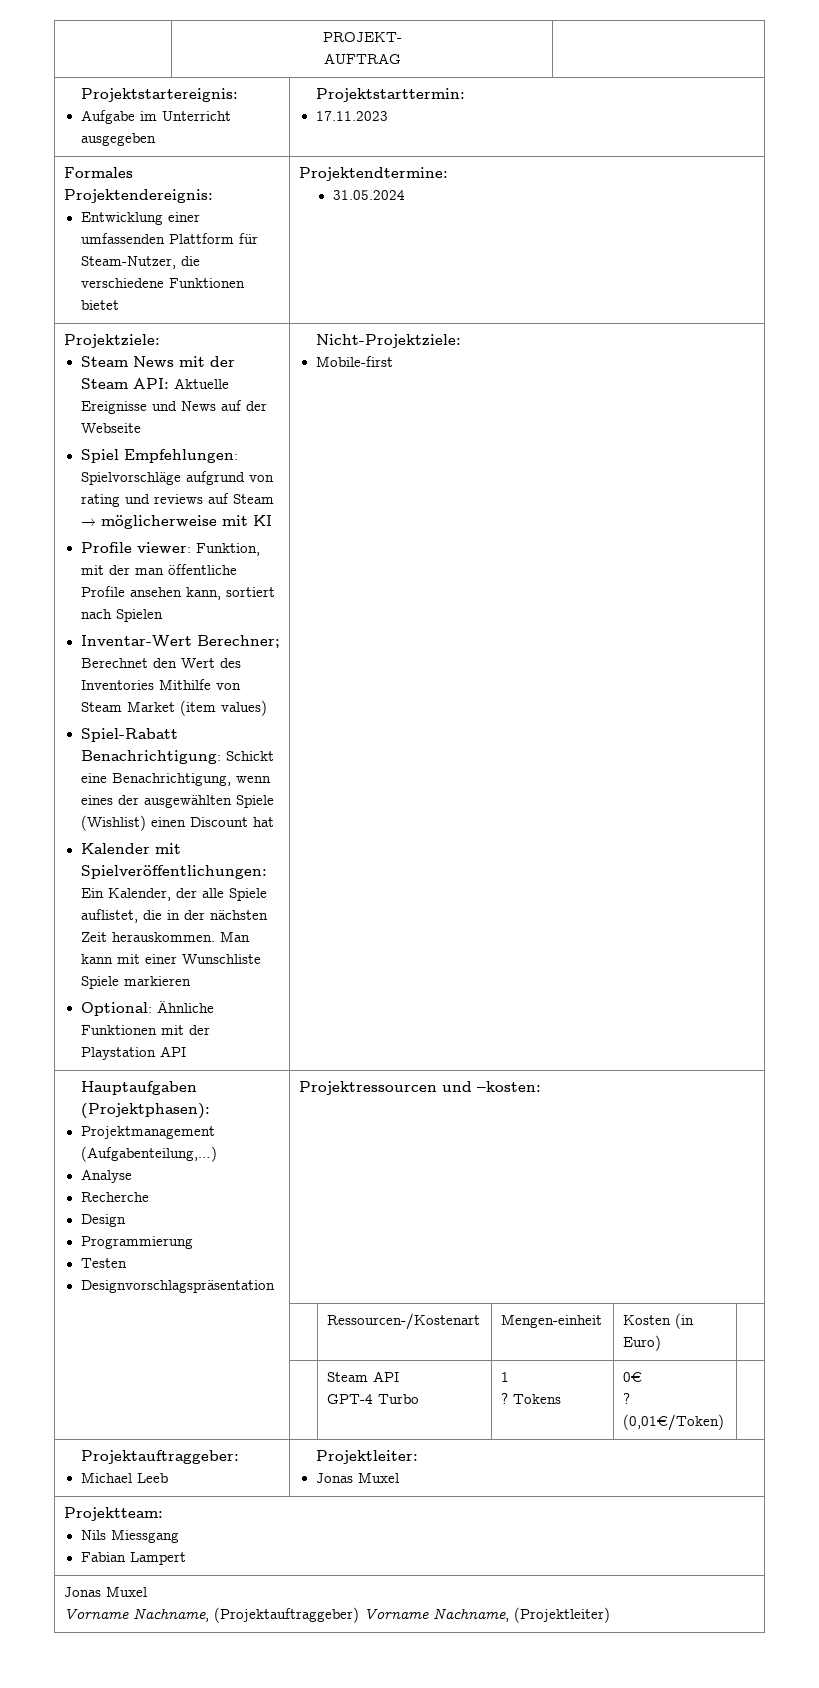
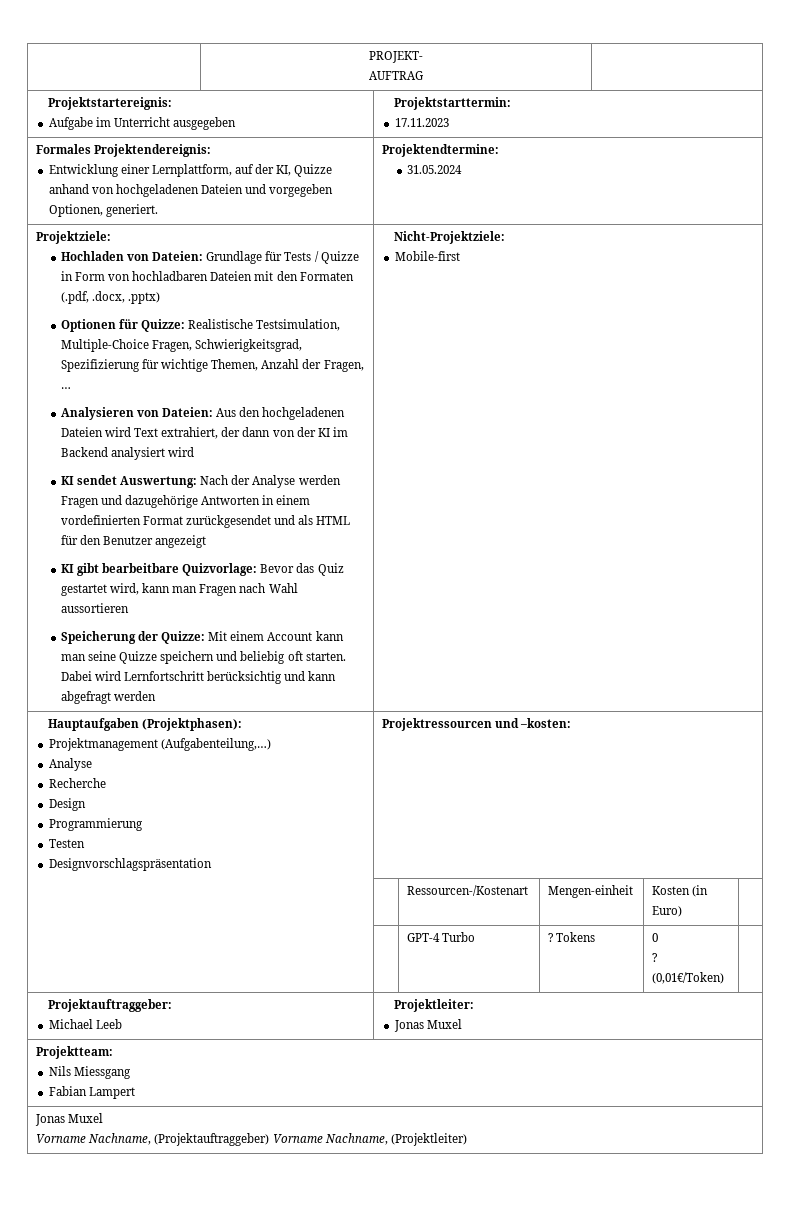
[80,233,258,244] [80,256,200,269] [80,278,245,288] [80,300,119,310] [299,167,449,181] [332,190,405,200] [64,334,161,348] [80,356,235,367] [80,378,229,389] [80,400,267,414] [80,423,141,433] [80,449,238,463] [80,471,274,485] [80,493,274,507] [80,515,272,529] [80,542,260,556] [80,564,237,575] [80,586,275,600] [80,609,163,622] [80,635,280,648] [80,658,241,668] [80,679,241,690] [80,700,267,716] [80,728,178,742] [80,750,274,764] [80,773,271,786] [80,795,274,808] [80,815,274,831] [80,843,181,854] [80,865,267,879] [80,888,267,901] [80,909,268,923] [80,931,250,942] [80,954,261,964] [80,976,191,989] [80,1001,214,1016] [80,1025,210,1035] [80,1046,186,1060] umfassenden Plattform für Steam-Nutzer, die verschiedene Funktionen bietet | Projektendtermine: // 31.05.2024 // Projektziele: // Steam News mit der Steam API: Aktuelle Ereignisse und News auf der Webseite // Spiel Empfehlungen: Spielvorschläge aufgrund von rating und reviews auf Steam → möglicherweise mit KI // Profile viewer: Funktion, mit der man öffentliche Profile ansehen kann, sortiert nach Spielen // Inventar-Wert Berechner; Berechnet den Wert des Inventories Mithilfe von Steam Market (item values) // Spiel-Rabatt Benachrichtigung: Schickt eine Benachrichtigung, wenn eines der ausgewählten Spiele (Wishlist) einen Discount hat // Kalender mit Spielveröffentlichungen: Ein Kalender, der alle Spiele auflistet, die in der nächsten Zeit herauskommen. Man kann mit einer Wunschliste Spiele markieren // Optional: Ähnliche Funktionen mit der Playstation API -> [152,164,333,177] [48,184,334,197] [48,204,158,217] [382,144,500,157] [406,165,462,174] [36,231,112,244] [60,251,359,264] [60,271,354,281] [60,291,161,304] [60,319,341,332] [60,339,303,352] [60,359,364,372] [60,387,71,389] [60,407,346,420] [60,427,348,439] [60,447,195,460] [60,475,341,488] [60,495,311,508] [60,515,351,528] [60,535,207,548] [60,563,344,576] [60,583,298,596] [60,603,129,613] [60,631,344,644] [60,651,346,664] [60,671,337,684] [60,691,157,704] Lernplattform, auf der KI, Quizze anhand von hochgeladenen Dateien und vorgegeben Optionen, generiert. | Projektendtermine: // 31.05.2024 // Projektziele: // Hochladen von Dateien: Grundlage für Tests / Quizze in Form von hochladbaren Dateien mit den Formaten (.pdf, .docx, .pptx) // Optionen für Quizze: Realistische Testsimulation, Multiple-Choice Fragen, Schwierigkeitsgrad, Spezifizierung für wichtige Themen, Anzahl der Fragen, … // Analysieren von Dateien: Aus den hochgeladenen Dateien wird Text extrahiert, der dann von der KI im Backend analysiert wird // KI sendet Auswertung: Nach der Analyse werden Fragen und dazugehörige Antworten in einem vordefinierten Format zurückgesendet und als HTML für den Benutzer angezeigt // KI gibt bearbeitbare Quizvorlage: Bevor das Quiz gestartet wird, kann man Fragen nach Wahl aussortieren // Speicherung der Quizze: Mit einem Account kann man seine Quizze speichern und beliebig oft starten. Dabei wird Lernfortschritt berücksichtig und kann abgefragt werden
[327,1371,400,1382] Steam API // -> (683, 911) none
[501,1372,510,1382] 1 // -> (476, 937) none
[623,1372,643,1382] 0€ -> [652,933,659,942] 0

